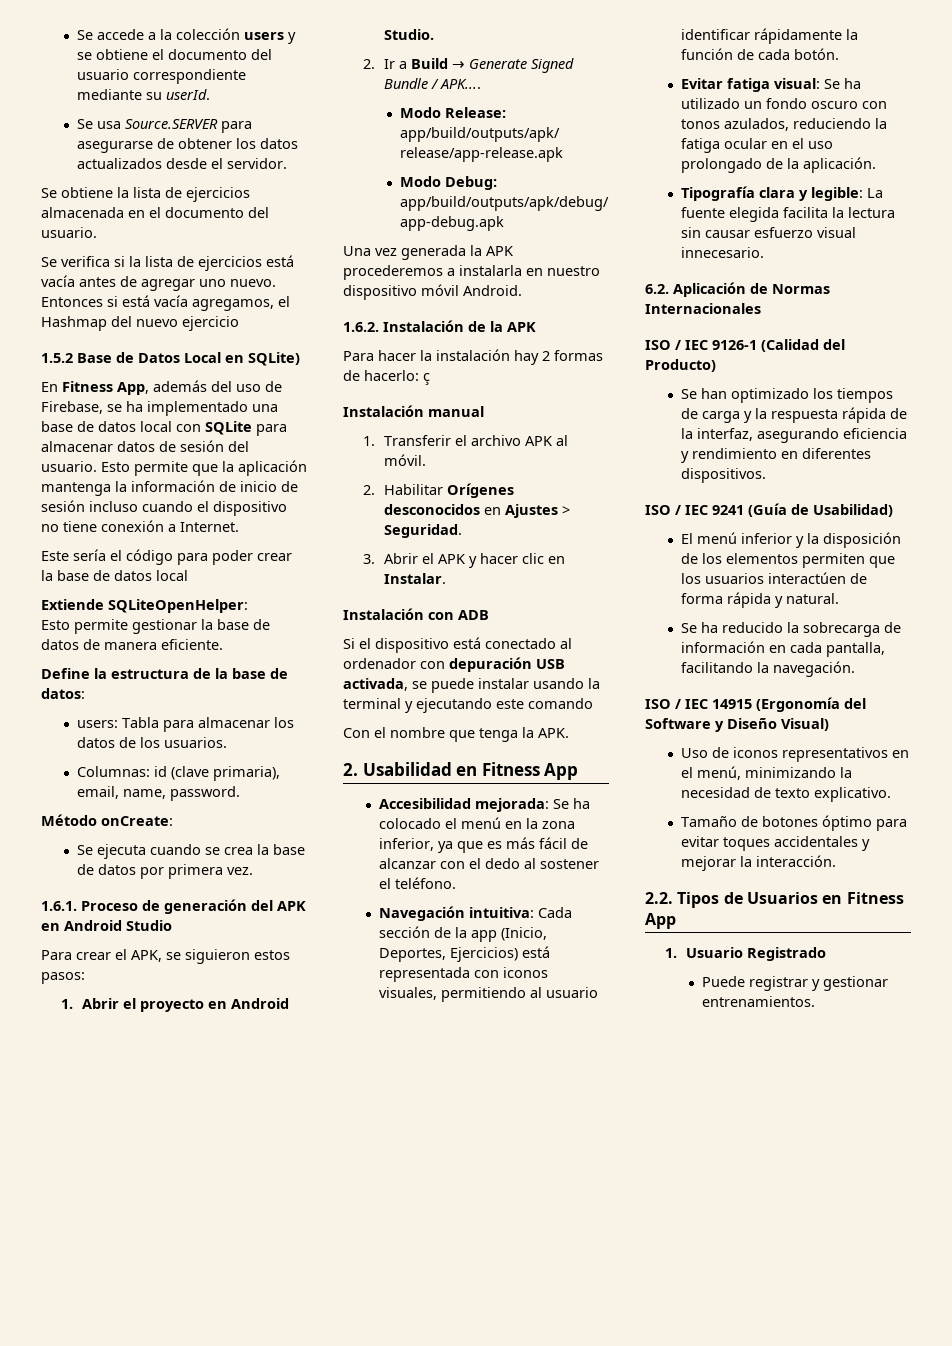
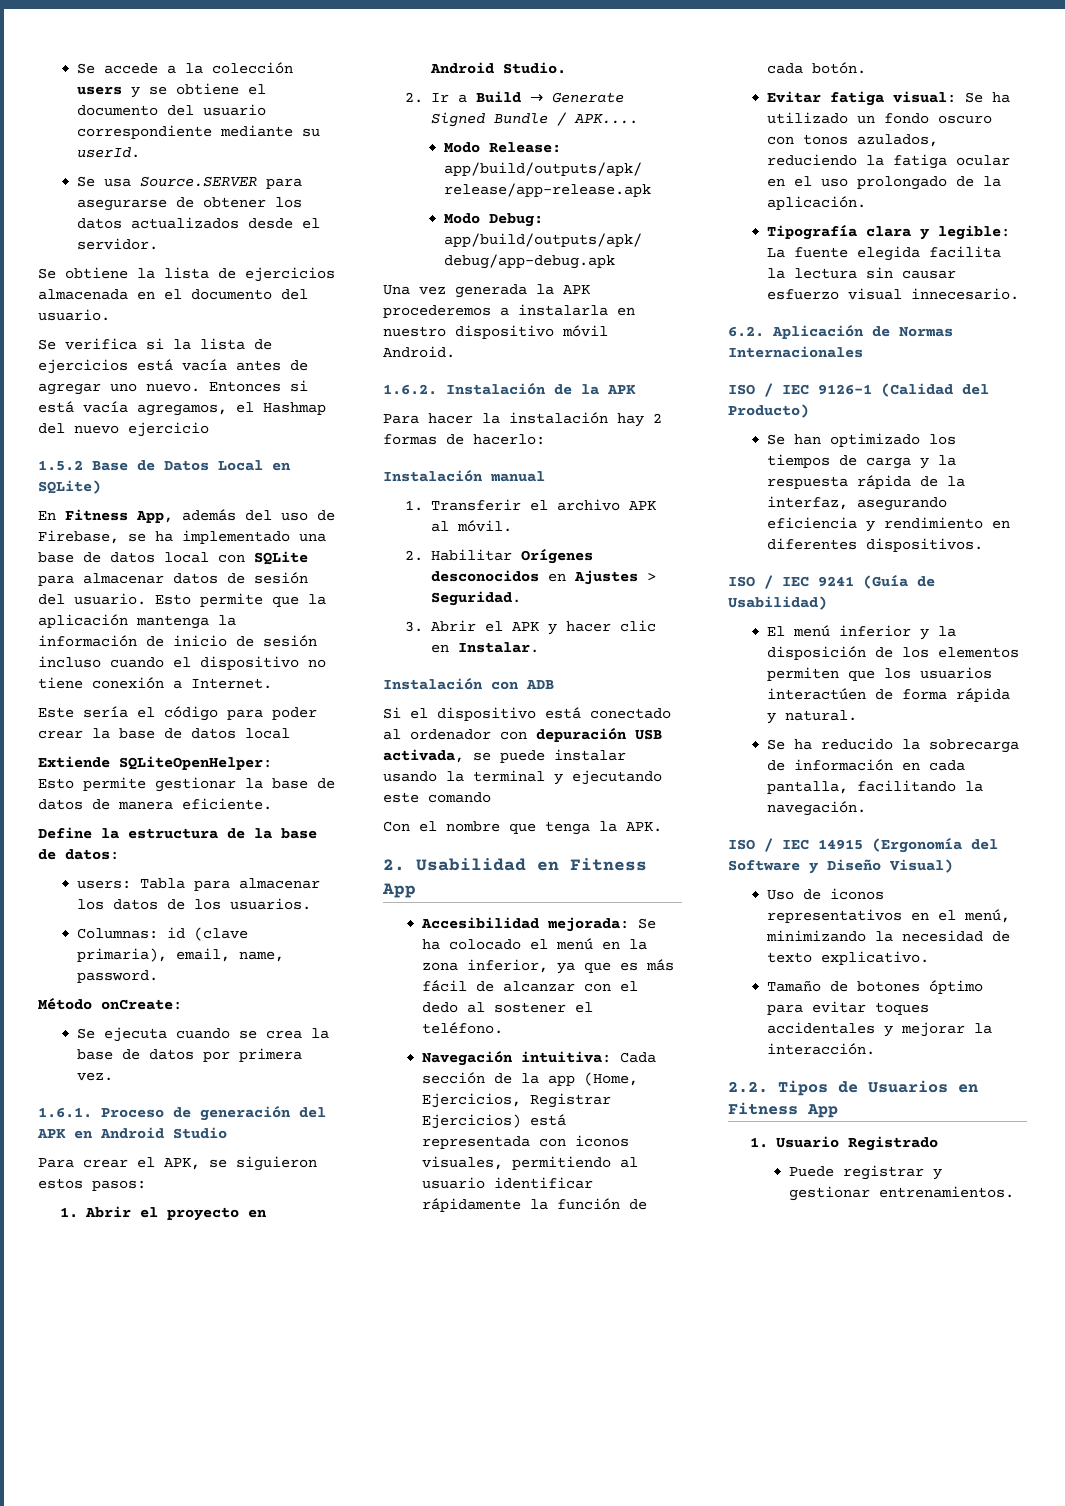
[423,373,430,385] ç -> (545, 439) none
[501,927,548,941] [379,948,447,962] (Inicio, Deportes, -> [583,1072,638,1086] [421,1093,611,1108] (Home, Ejercicios, Registrar

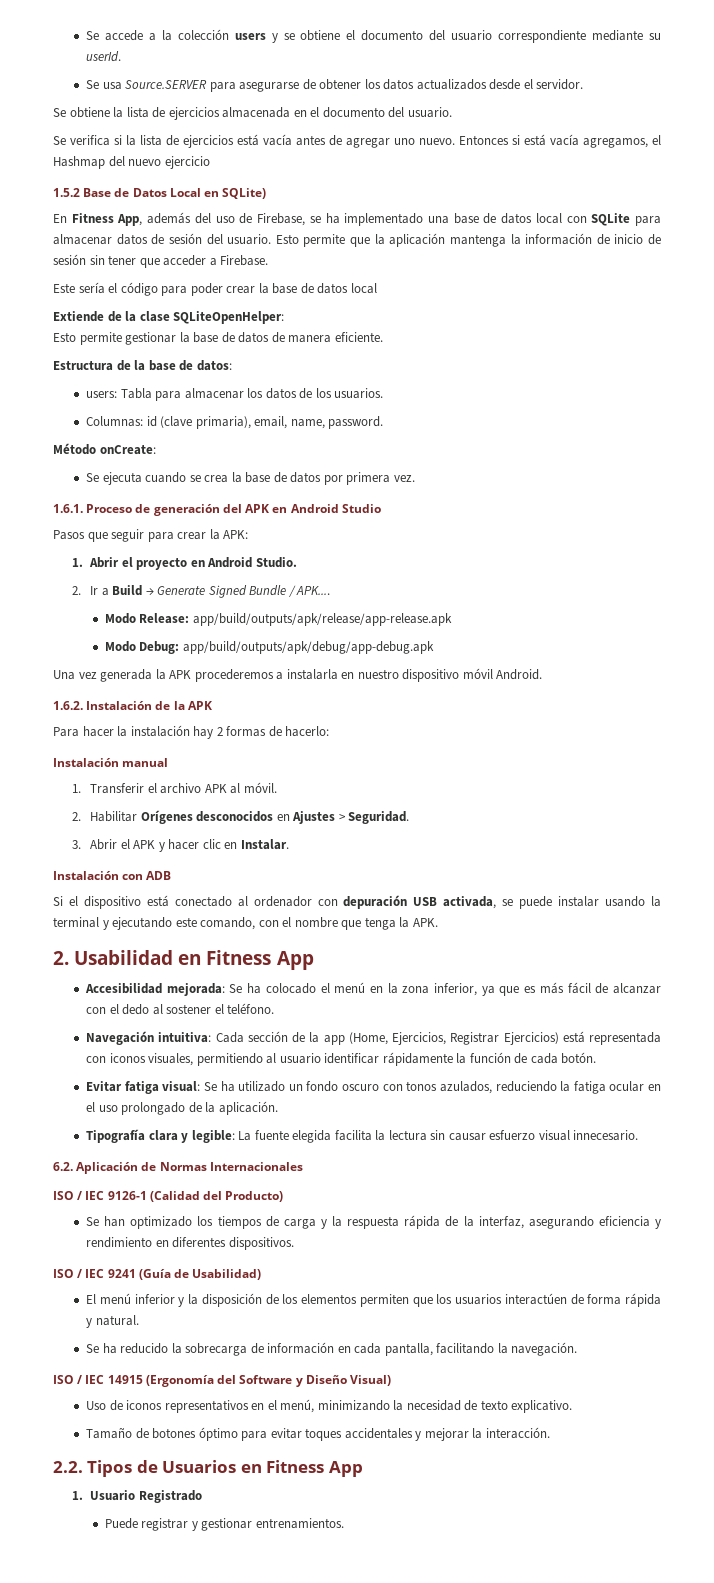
[38,656,326,670] [38,677,272,689] incluso cuando el dispositivo no tiene conexión a Internet. -> [89,255,269,268] sin tener que acceder a Firebase.
(110, 762) none -> [107,311,170,322] de la clase
[38,827,218,839] Define la estructura -> [53,361,113,371] Estructura
[38,1156,317,1171] [38,1178,146,1191] Para crear el APK, se siguieron estos pasos: -> [53,529,249,542] Pasos que seguir para crear la APK:
[428,792,491,803] [383,821,410,832] comando // Con -> [200,917,279,930] comando, con

